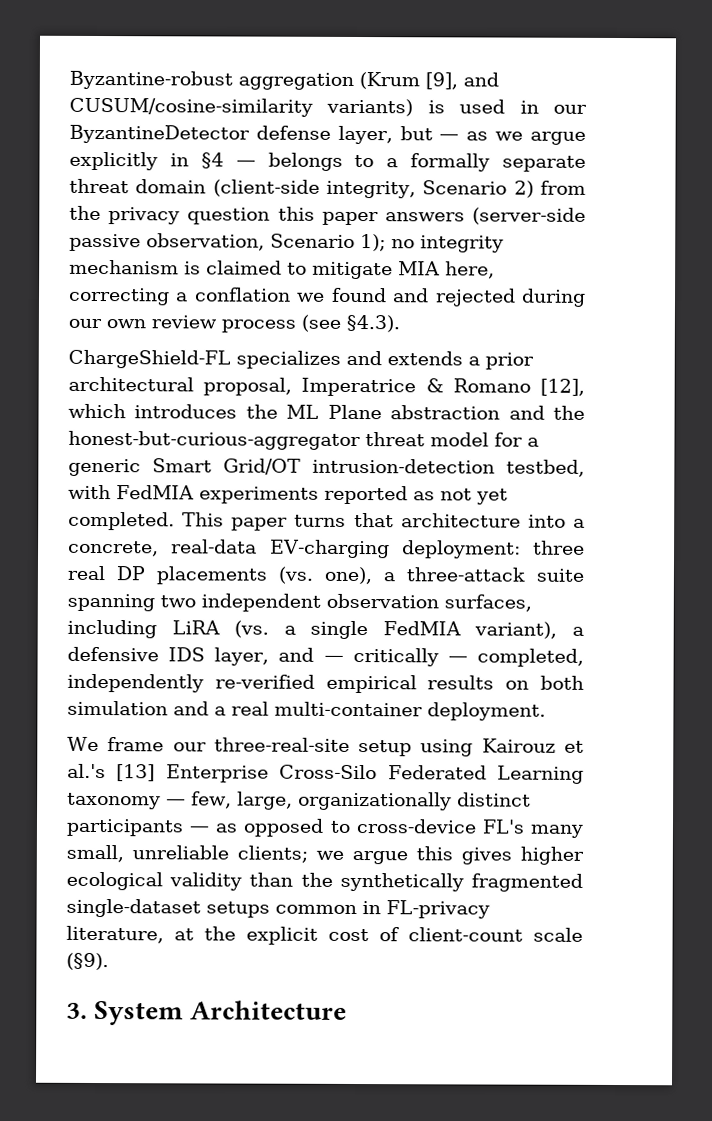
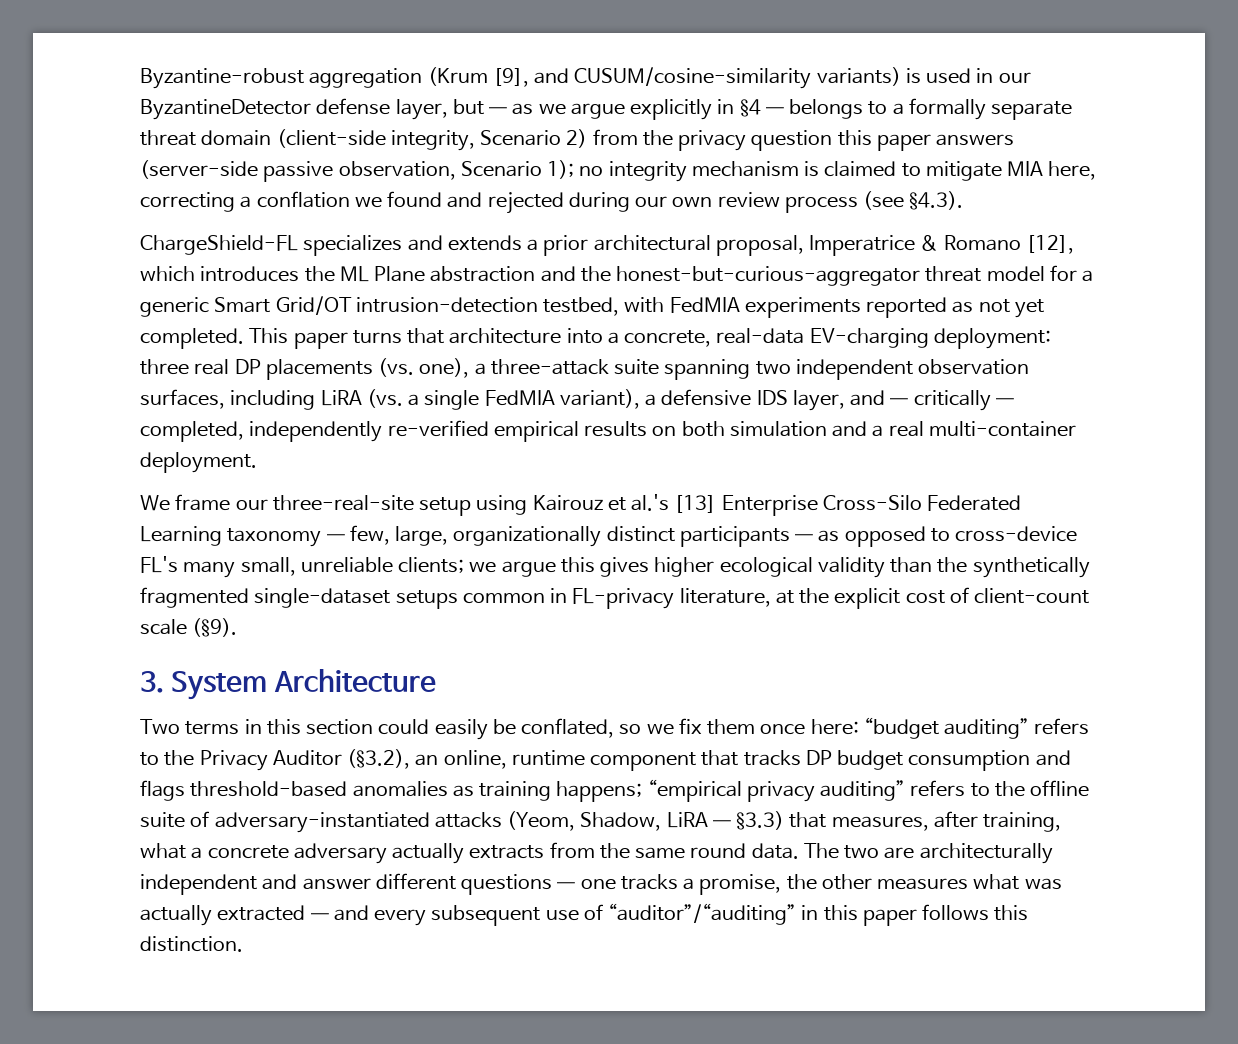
(347, 1010) none -> [140,717,1090,740] [140,749,1071,771] [140,779,1090,802] [140,811,1062,833] [140,842,1053,864] [140,873,1062,895] [140,903,1029,926] [140,936,243,952] // Two terms in this section could easily be conflated, so we fix them once here: “budget auditing” refers to the Privacy Auditor (§3.2), an online, runtime component that tracks DP budget consumption and flags threshold-based anomalies as training happens; “empirical privacy auditing” refers to the offline suite of adversary-instantiated attacks (Yeom, Shadow, LiRA — §3.3) that measures, after training, what a concrete adversary actually extracts from the same round data. The two are architecturally independent and answer different questions — one tracks a promise, the other measures what was actually extracted — and every subsequent use of “auditor”/“auditing” in this paper follows this distinction.

